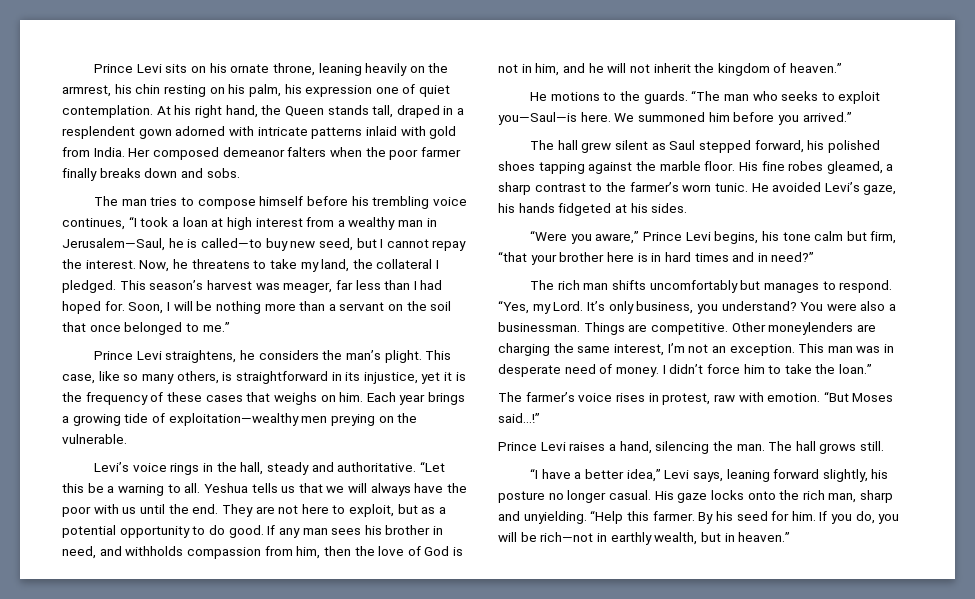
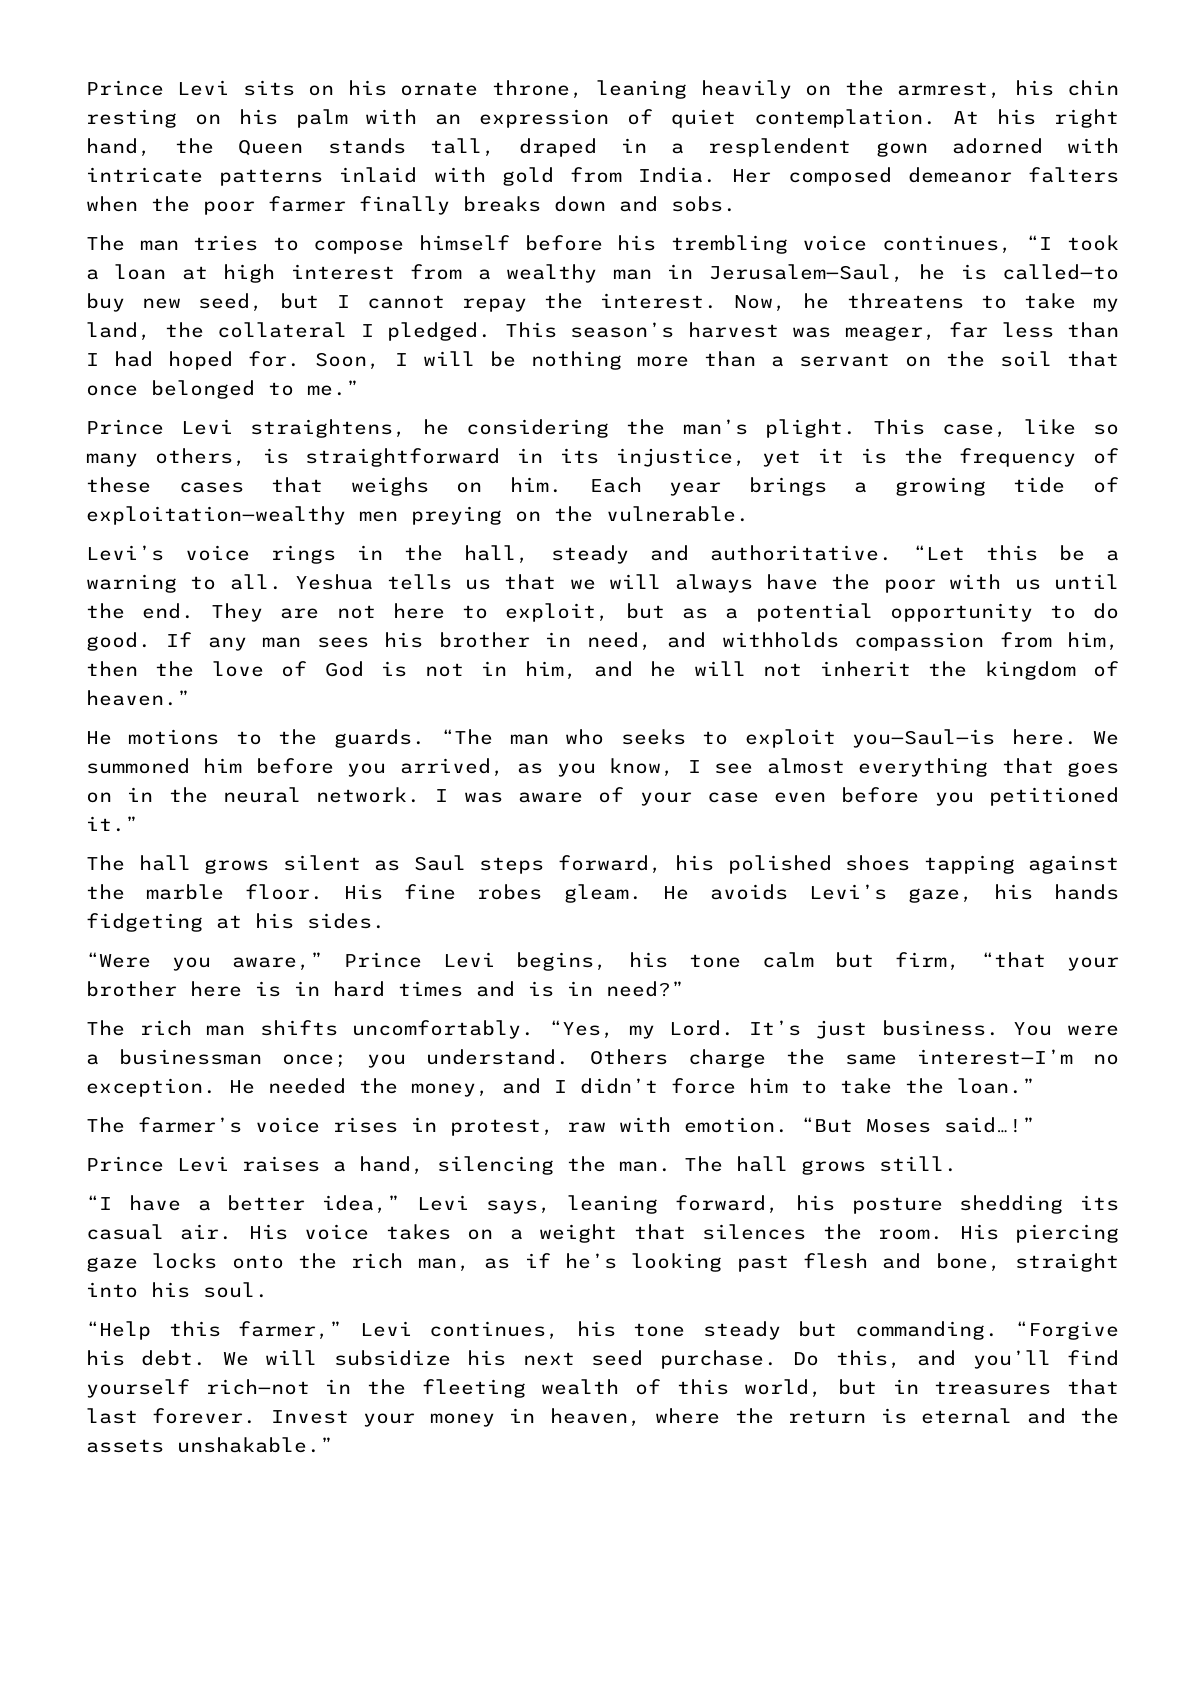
[248,84,399,97] palm, his expression one -> [295,109,609,128] palm with an expression
[258,350,319,360] considers -> [466,419,610,438] considering
[802,112,852,122] [529,140,612,153] arrived.” // The hall grew -> [399,758,1119,777] [86,787,1120,806] [86,816,138,832] [86,855,269,874] arrived, as you know, I see almost everything that goes on in the neural network. I was aware of your case even before you petitioned it.” // The hall grows
[698,140,751,153] stepped -> [479,857,544,874] steps
[826,161,894,174] [498,182,822,195] gleamed, a sharp contrast to the farmer’s worn tunic. He avoided -> [563,884,788,903] gleam. He avoids
[558,203,612,216] fidgeted -> [86,913,203,932] fidgeting
(755, 257) none -> [528,981,554,997] is
[649,280,893,293] [498,300,897,314] [498,322,876,335] [498,343,895,356] [498,364,659,377] uncomfortably but manages to respond. “Yes, my Lord. It’s only business, you understand? You were also a businessman. Things are competitive. Other moneylenders are charging the same interest, I’m not an exception. This man was in desperate need of money. -> [352,1020,1120,1039] [86,1049,1119,1068] [86,1078,541,1097] uncomfortably. “Yes, my Lord. It’s just business. You were a businessman once; you understand. Others charge the same interest—I’m no exception. He needed the money, and
[773,469,889,482] [498,490,674,503] forward slightly, his posture no longer casual. His -> [675,1195,1119,1214] [86,1224,1119,1243] forward, his posture shedding its casual air. His voice takes on a weight that silences the room. His piercing
[860,490,894,503] [498,510,900,524] [498,532,791,545] sharp and unyielding. “Help this farmer. By his seed for him. If you do, you will be rich—not in earthly wealth, but in heaven.” -> [484,1253,1119,1272] [86,1282,268,1298] [86,1321,1119,1340] [86,1350,1119,1369] [86,1379,1119,1398] [86,1408,1119,1427] [86,1437,333,1453] as if he’s looking past flesh and bone, straight into his soul. // “Help this farmer,” Levi continues, his tone steady but commanding. “Forgive his debt. We will subsidize his next seed purchase. Do this, and you’ll find yourself rich—not in the fleeting wealth of this world, but in treasures that last forever. Invest your money in heaven, where the return is eternal and the assets unshakable.”

